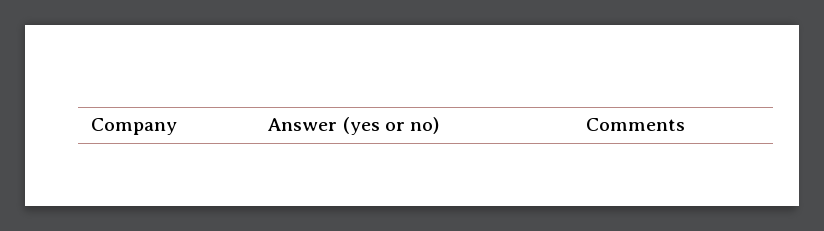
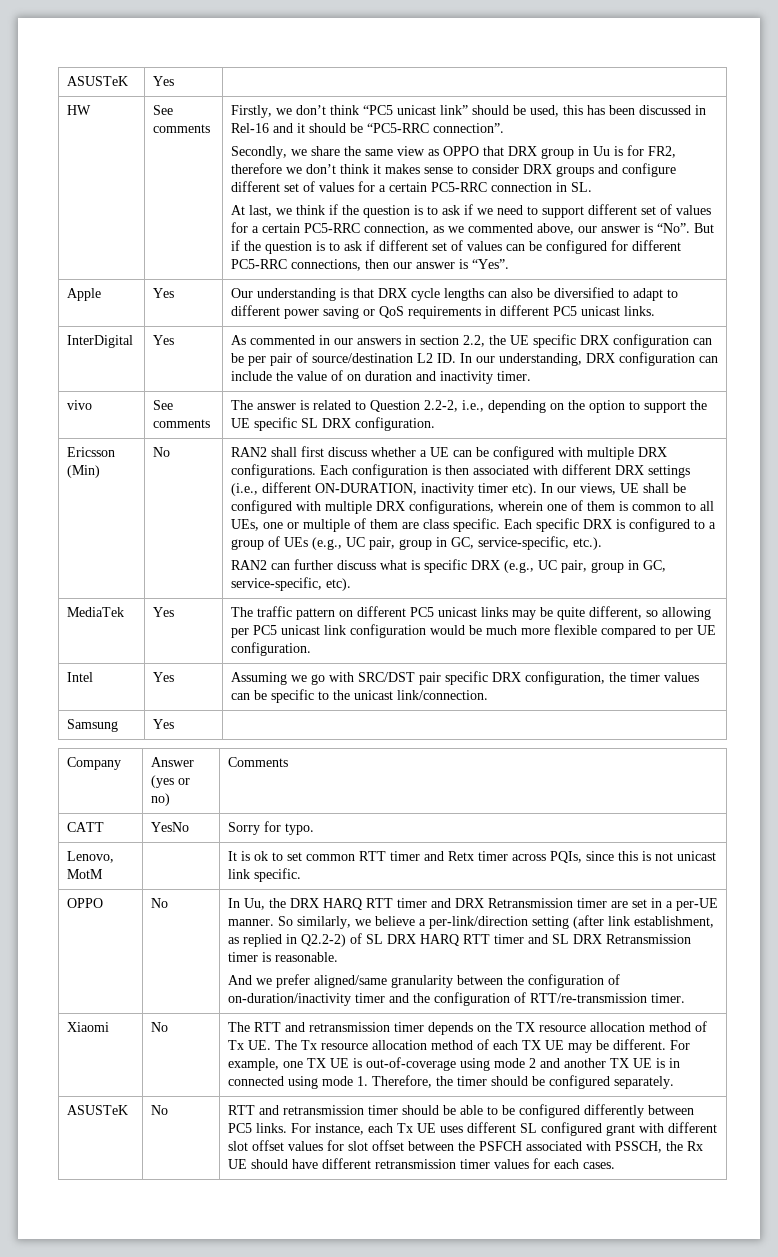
(91, 126) none -> [66,76,128,86] [152,76,174,86] [66,105,91,115] [152,105,173,115] [152,124,210,133] [230,105,706,118] [230,123,504,133] [230,145,676,159] [230,163,676,177] [230,181,592,192] [230,204,711,218] [230,222,714,235] [230,240,681,254] [230,259,509,271] [66,288,101,301] [152,288,174,298] [230,287,678,301] [230,305,655,319] [66,335,133,348] [152,335,174,345] [230,334,712,348] [230,352,718,366] [230,370,531,384] [66,400,92,410] [152,400,173,410] [152,419,210,428] [230,400,707,413] [230,417,435,431] [66,447,115,457] [66,465,100,478] [152,447,170,457] [230,446,667,460] [230,464,690,478] [230,482,686,496] [230,500,714,514] [230,518,716,532] [230,536,602,550] [230,559,666,573] [230,577,351,591] [66,607,124,617] [152,607,174,617] [230,606,711,620] [230,624,716,638] [230,642,311,656] [66,672,93,682] [152,672,174,682] [230,671,699,685] [230,689,488,703] [66,719,118,732] [152,719,174,729] ASUSTeK | Yes | // HW | See comments | Firstly, we don’t think “PC5 unicast link” should be used, this has been discussed in Rel-16 and it should be “PC5-RRC connection”. // Secondly, we share the same view as OPPO that DRX group in Uu is for FR2, therefore we don’t think it makes sense to consider DRX groups and configure different set of values for a certain PC5-RRC connection in SL. // At last, we think if the question is to ask if we need to support different set of values for a certain PC5-RRC connection, as we commented above, our answer is “No”. But if the question is to ask if different set of values can be configured for different PC5-RRC connections, then our answer is “Yes”. // Apple | Yes | Our understanding is that DRX cycle lengths can also be diversified to adapt to different power saving or QoS requirements in different PC5 unicast links. // InterDigital | Yes | As commented in our answers in section 2.2, the UE specific DRX configuration can be per pair of source/destination L2 ID. In our understanding, DRX configuration can include the value of on duration and inactivity timer. // vivo | See comments | The answer is related to Question 2.2-2, i.e., depending on the option to support the UE specific SL DRX configuration. // Ericsson (Min) | No | RAN2 shall first discuss whether a UE can be configured with multiple DRX configurations. Each configuration is then associated with different DRX settings (i.e., different ON-DURATION, inactivity timer etc). In our views, UE shall be configured with multiple DRX configurations, wherein one of them is common to all UEs, one or multiple of them are class specific. Each specific DRX is configured to a group of UEs (e.g., UC pair, group in GC, service-specific, etc.). // RAN2 can further discuss what is specific DRX (e.g., UC pair, group in GC, service-specific, etc). // MediaTek | Yes | The traffic pattern on different PC5 unicast links may be quite different, so allowing per PC5 unicast link configuration would be much more flexible compared to per UE configuration. // Intel | Yes | Assuming we go with SRC/DST pair specific DRX configuration, the timer values can be specific to the unicast link/connection. // Samsung | Yes | //
(686, 124) none -> [66,822,104,832] [150,822,189,832] [227,821,314,835] [66,851,114,863] [66,869,103,879] [227,851,716,863] [227,868,301,882] [66,898,103,908] [150,898,168,908] [227,898,718,911] [227,915,714,929] [227,933,691,947] [227,952,338,962] [227,974,620,988] [227,992,685,1006] [66,1022,109,1032] [150,1022,168,1032] [227,1021,707,1035] [227,1039,690,1053] [227,1057,680,1071] [227,1075,674,1089] [66,1105,128,1115] [150,1105,168,1115] [227,1104,694,1118] [227,1122,717,1136] [227,1140,703,1153] [227,1158,615,1169] // CATT | YesNo | Sorry for typo. // Lenovo, MotM | | It is ok to set common RTT timer and Retx timer across PQIs, since this is not unicast link specific. // OPPO | No | In Uu, the DRX HARQ RTT timer and DRX Retransmission timer are set in a per-UE manner. So similarly, we believe a per-link/direction setting (after link establishment, as replied in Q2.2-2) of SL DRX HARQ RTT timer and SL DRX Retransmission timer is reasonable. // And we prefer aligned/same granularity between the configuration of on-duration/inactivity timer and the configuration of RTT/re-transmission timer. // Xiaomi | No | The RTT and retransmission timer depends on the TX resource allocation method of Tx UE. The Tx resource allocation method of each TX UE may be different. For example, one TX UE is out-of-coverage using mode 2 and another TX UE is in connected using mode 1. Therefore, the timer should be configured separately. // ASUSTeK | No | RTT and retransmission timer should be able to be configured differently between PC5 links. For instance, each Tx UE uses different SL configured grant with different slot offset values for slot offset between the PSFCH associated with PSSCH, the Rx UE should have different retransmission timer values for each cases.

